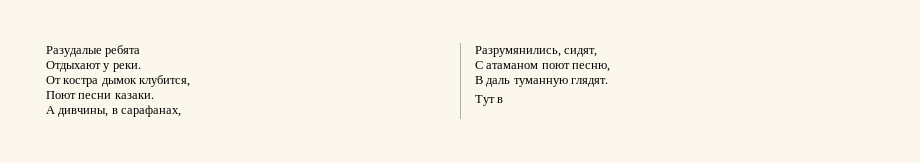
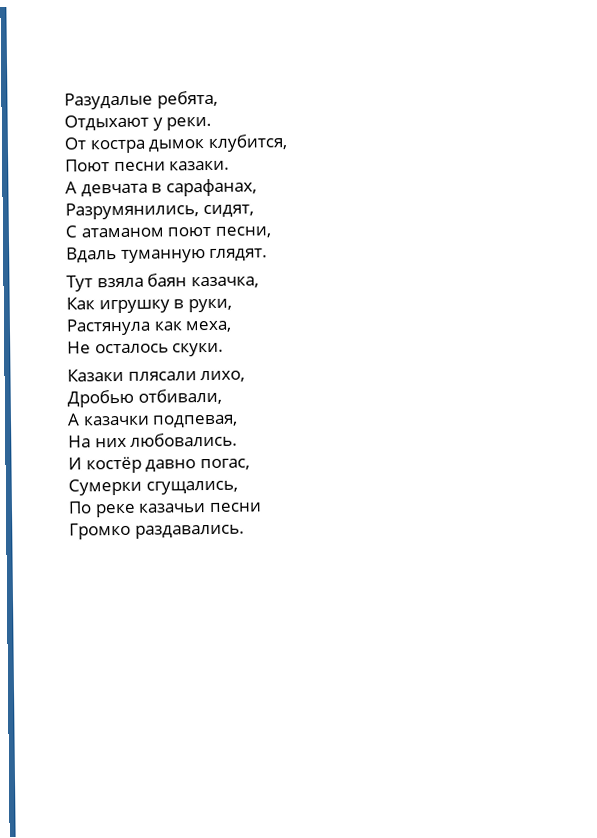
[105,45,141,57] ребята -> [156,90,218,109] ребята,
[58,108,109,117] дивчины, -> [80,183,148,197] девчата
[572,63,611,72] [475,76,511,87] песню, // В даль -> [214,226,271,238] [66,247,117,263] песни, // Вдаль
[497,97,504,103] в -> [96,273,259,289] [66,297,232,314] [66,318,233,336] [67,341,225,357] [67,368,246,383] [67,388,222,408] [67,413,239,428] [68,432,239,448] [68,456,250,474] [68,478,238,496] [68,501,262,518] [69,522,245,540] взяла баян казачка, // Как игрушку в руки, // Растянула как меха, // Не осталось скуки. // Казаки плясали лихо, // Дробью отбивали, // А казачки подпевая, // На них любовались. // И костёр давно погас, // Сумерки сгущались, // По реке казачьи песни // Громко раздавались.

